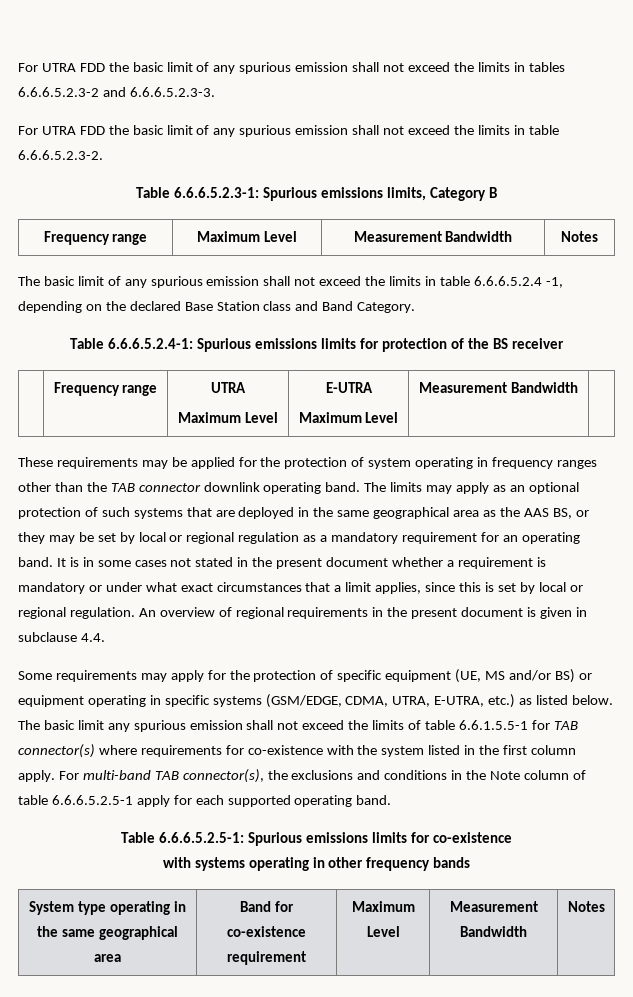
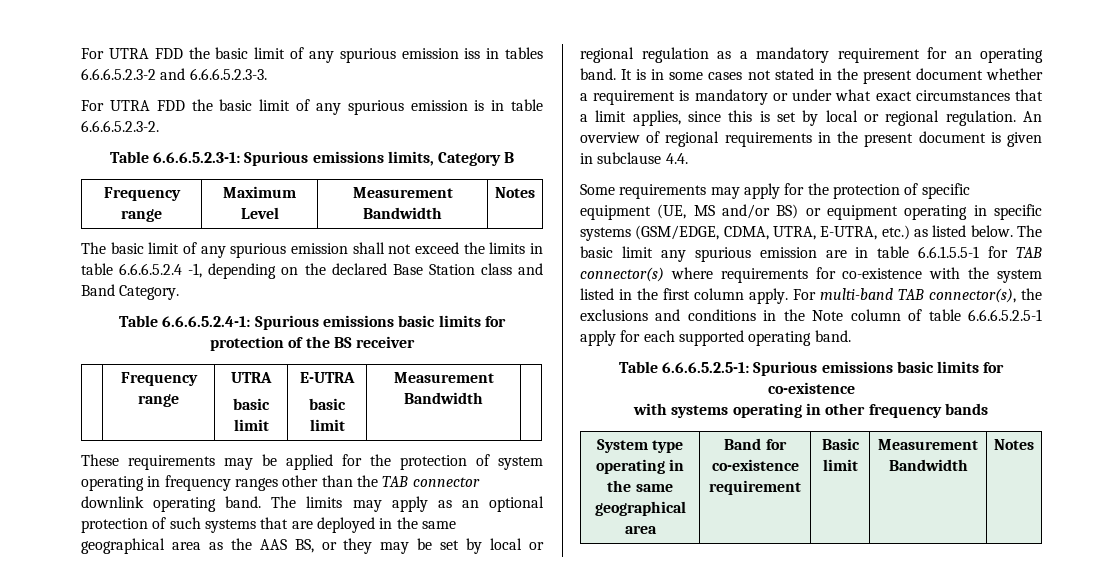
[352,62,510,72] shall not exceed the limits -> [464,48,481,59] iss
[352,125,510,135] shall not exceed the limits -> [474,100,485,111] is
(318, 343) none -> [398,315,436,327] basic
[178,412,278,423] Maximum Level -> [233,398,270,410] [233,419,269,431] basic limit
[298,412,399,423] Maximum Level -> [309,398,346,410] [309,419,345,431] basic limit
[246,720,422,730] shall not exceed the limits of -> [825,247,869,258] are in
(368, 837) none -> [896,361,934,373] basic
[351,901,415,912] [366,926,400,937] Maximum Level -> [821,438,860,450] [822,459,858,471] Basic limit

